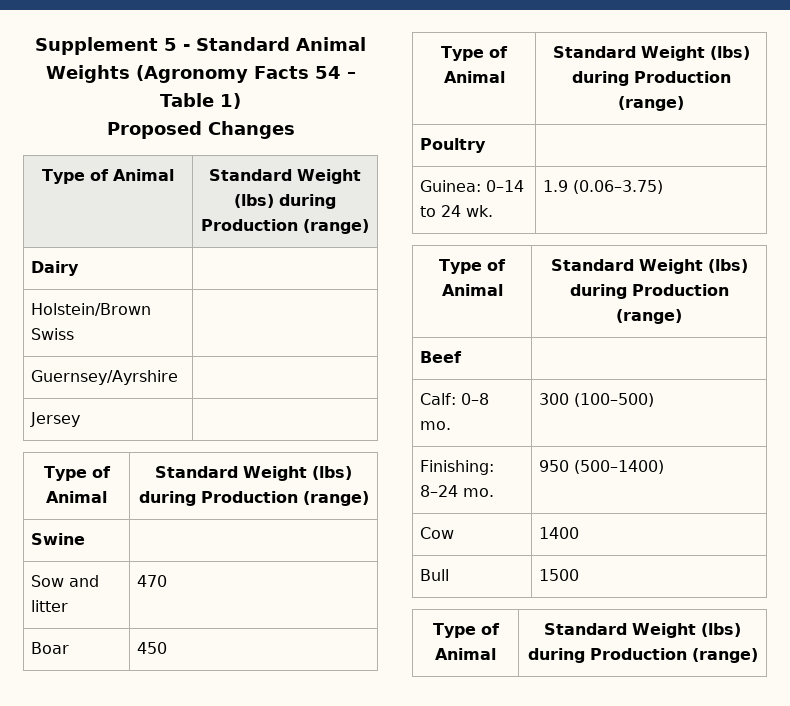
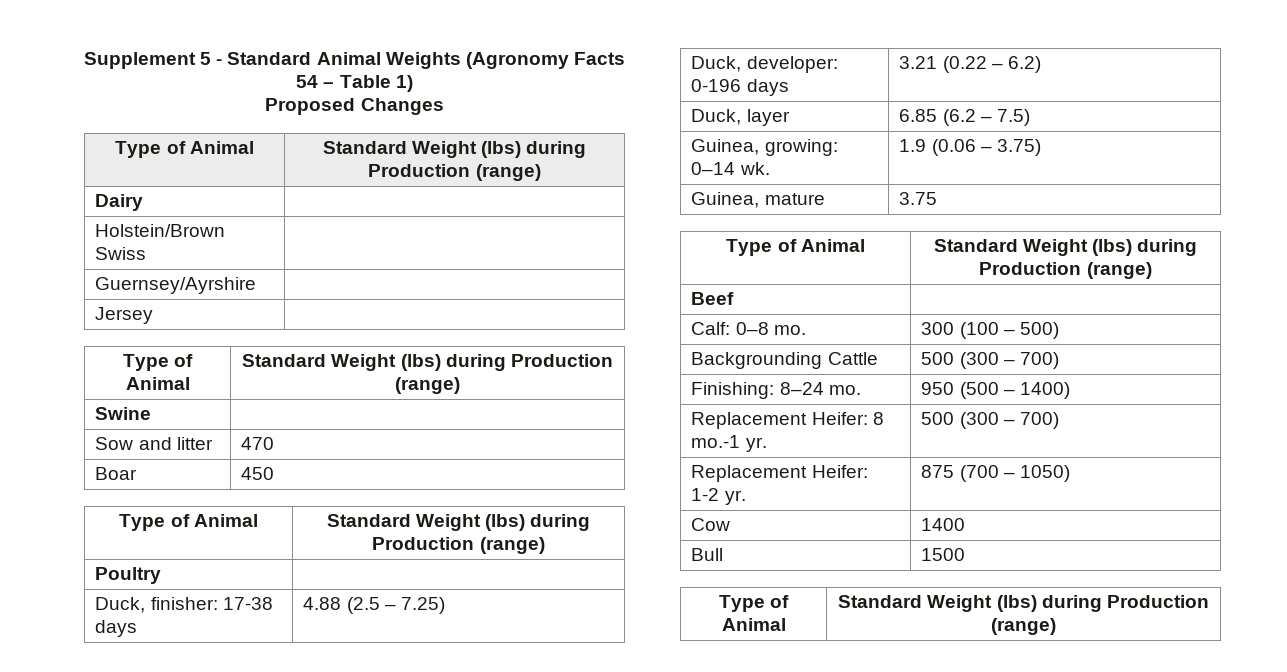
[420,180,525,192] [420,205,494,217] [543,180,664,194] Guinea: 0–14 to 24 wk. | 1.9 (0.06–3.75) -> [95,597,273,613] [95,620,138,637] [303,597,445,614] [691,56,838,73] [691,79,789,96] [899,56,1041,73] [691,109,790,126] [899,109,1030,126] [691,139,838,156] [691,162,770,175] [899,139,1041,156] [691,192,825,208] [899,192,938,205] Duck, finisher: 17-38 days | 4.88 (2.5 – 7.25) // Duck, developer: 0-196 days | 3.21 (0.22 – 6.2) // Duck, layer | 6.85 (6.2 – 7.5) // Guinea, growing: 0–14 wk. | 1.9 (0.06 – 3.75) // Guinea, mature | 3.75
[574,393,655,407] [420,460,495,475] [420,485,495,497] [539,460,665,474] (100–500) // Finishing: 8–24 mo. | 950 (500–1400) -> [959,322,1059,339] [691,352,878,369] [921,352,1059,369] [691,382,861,399] [921,382,1070,399] [691,412,884,429] [691,435,767,452] [921,412,1059,429] [691,465,868,482] [691,488,746,505] [921,465,1070,482] (100 – 500) // Backgrounding Cattle | 500 (300 – 700) // Finishing: 8–24 mo. | 950 (500 – 1400) // Replacement Heifer: 8 mo.-1 yr. | 500 (300 – 700) // Replacement Heifer: 1-2 yr. | 875 (700 – 1050)

